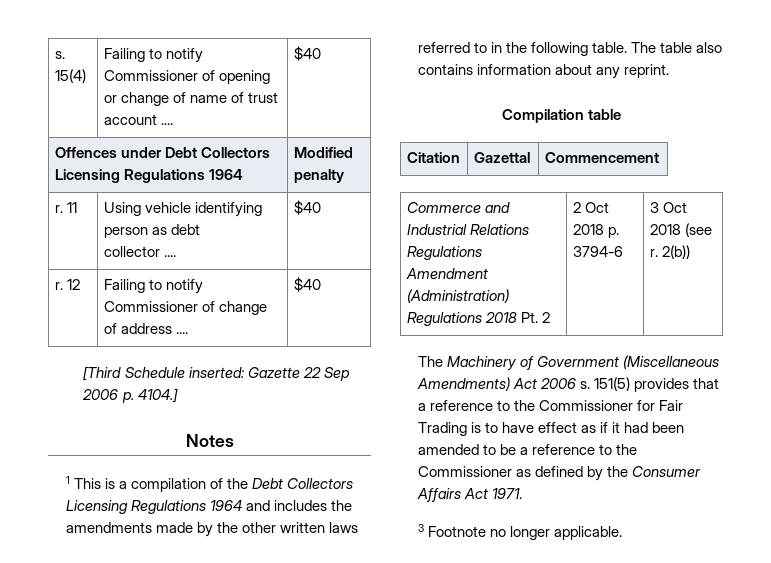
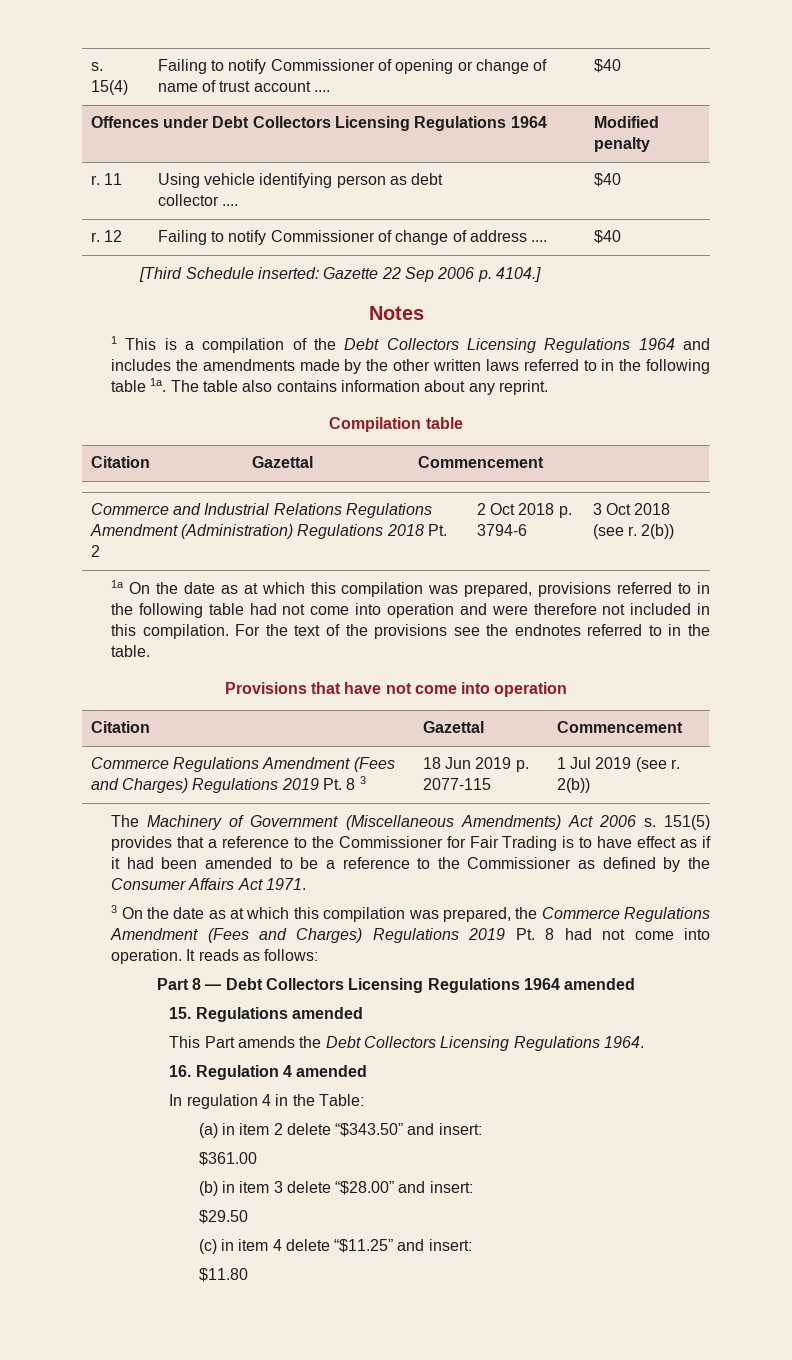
[591,42,627,53] table. -> [111,378,167,392] table 1a.
(690, 252) none -> [111,580,711,597] [111,603,711,618] [111,624,710,639] [111,645,151,657] [224,682,568,697] [90,721,150,733] [422,721,484,733] [556,721,683,733] [90,757,395,772] [90,776,366,793] [422,757,529,772] [422,778,491,790] [556,757,681,772] [556,778,590,793] // 1a On the date as at which this compilation was prepared, provisions referred to in the following table had not come into operation and were therefore not included in this compilation. For the text of the provisions see the endnotes referred to in the table. // Provisions that have not come into operation // Citation | Gazettal | Commencement // Commerce Regulations Amendment (Fees and Charges) Regulations 2019 Pt. 8 3 | 18 Jun 2019 p. 2077-115 | 1 Jul 2019 (see r. 2(b))
[427,526,622,540] Footnote no longer applicable. -> [121,907,710,922] [110,928,710,943] [111,949,319,964] [156,978,636,993] [169,1007,364,1022] [169,1036,644,1051] [169,1065,368,1080] [169,1094,365,1109] [198,1123,482,1138] [198,1152,257,1166] [198,1181,473,1196] [198,1210,248,1224] [198,1239,472,1254] [198,1268,248,1282] On the date as at which this compilation was prepared, the Commerce Regulations Amendment (Fees and Charges) Regulations 2019 Pt. 8 had not come into operation. It reads as follows: // Part 8 — Debt Collectors Licensing Regulations 1964 amended // 15. Regulations amended // This Part amends the Debt Collectors Licensing Regulations 1964. // 16. Regulation 4 amended // In regulation 4 in the Table: // (a) in item 2 delete “$343.50” and insert: // $361.00 // (b) in item 3 delete “$28.00” and insert: // $29.50 // (c) in item 4 delete “$11.25” and insert: // $11.80

